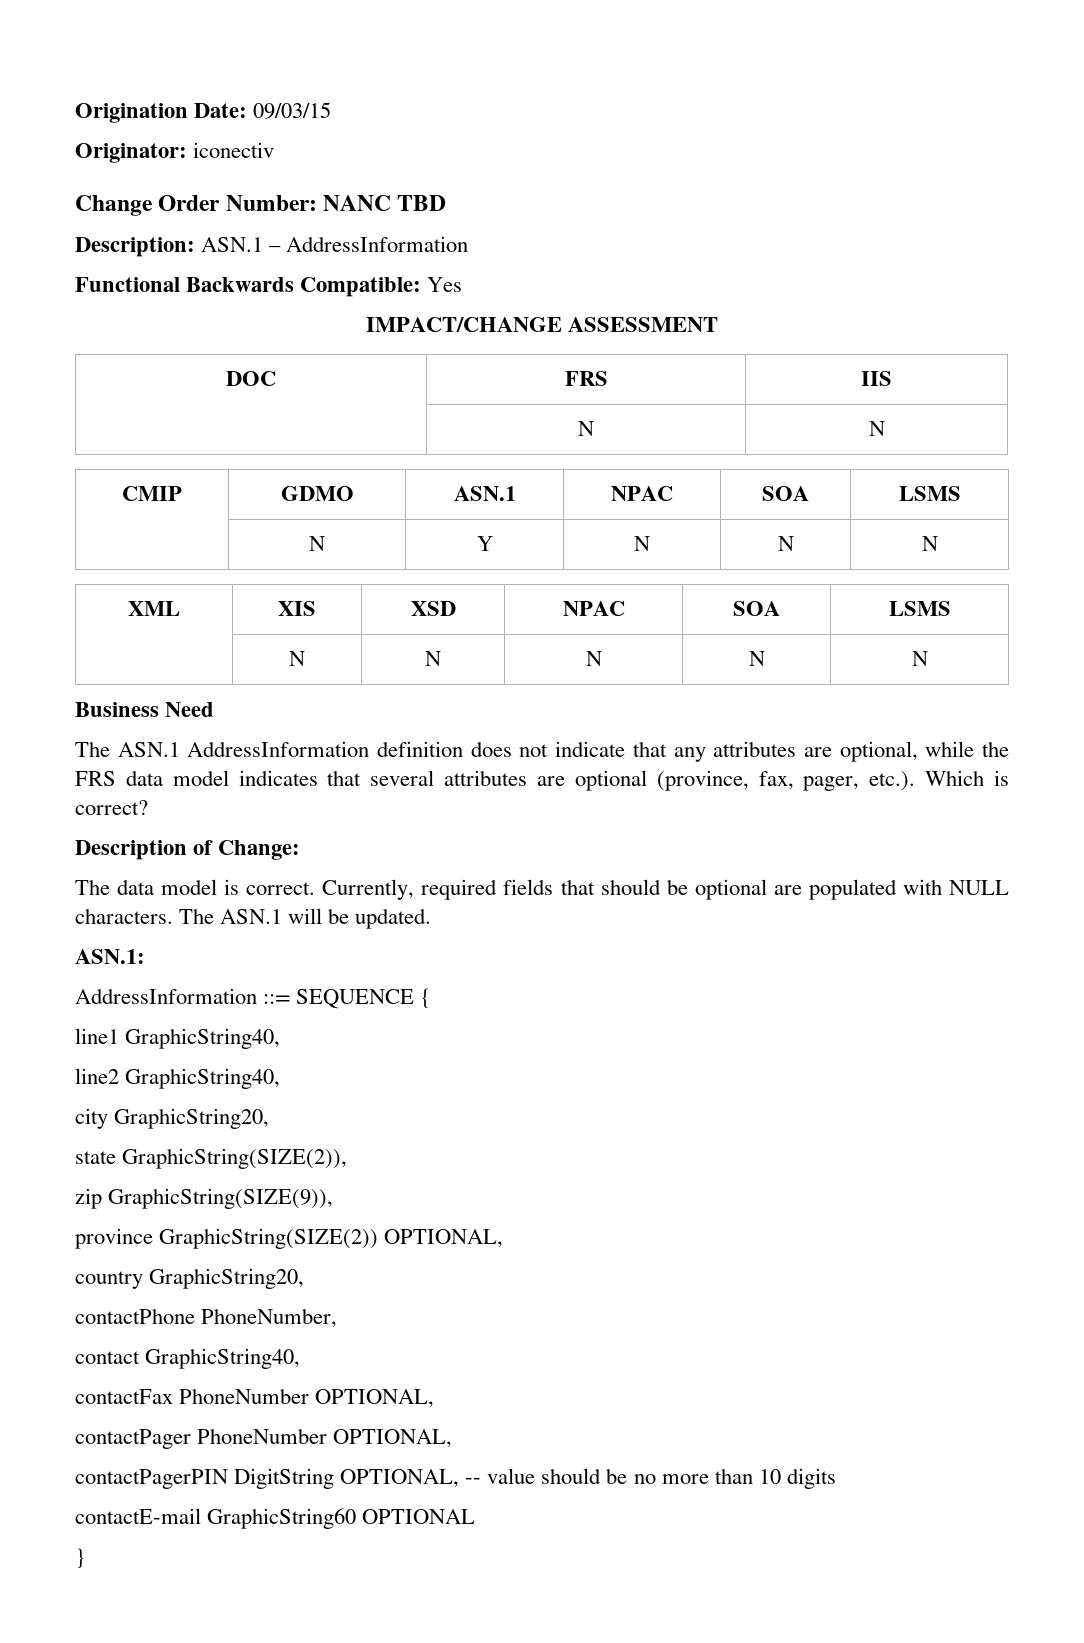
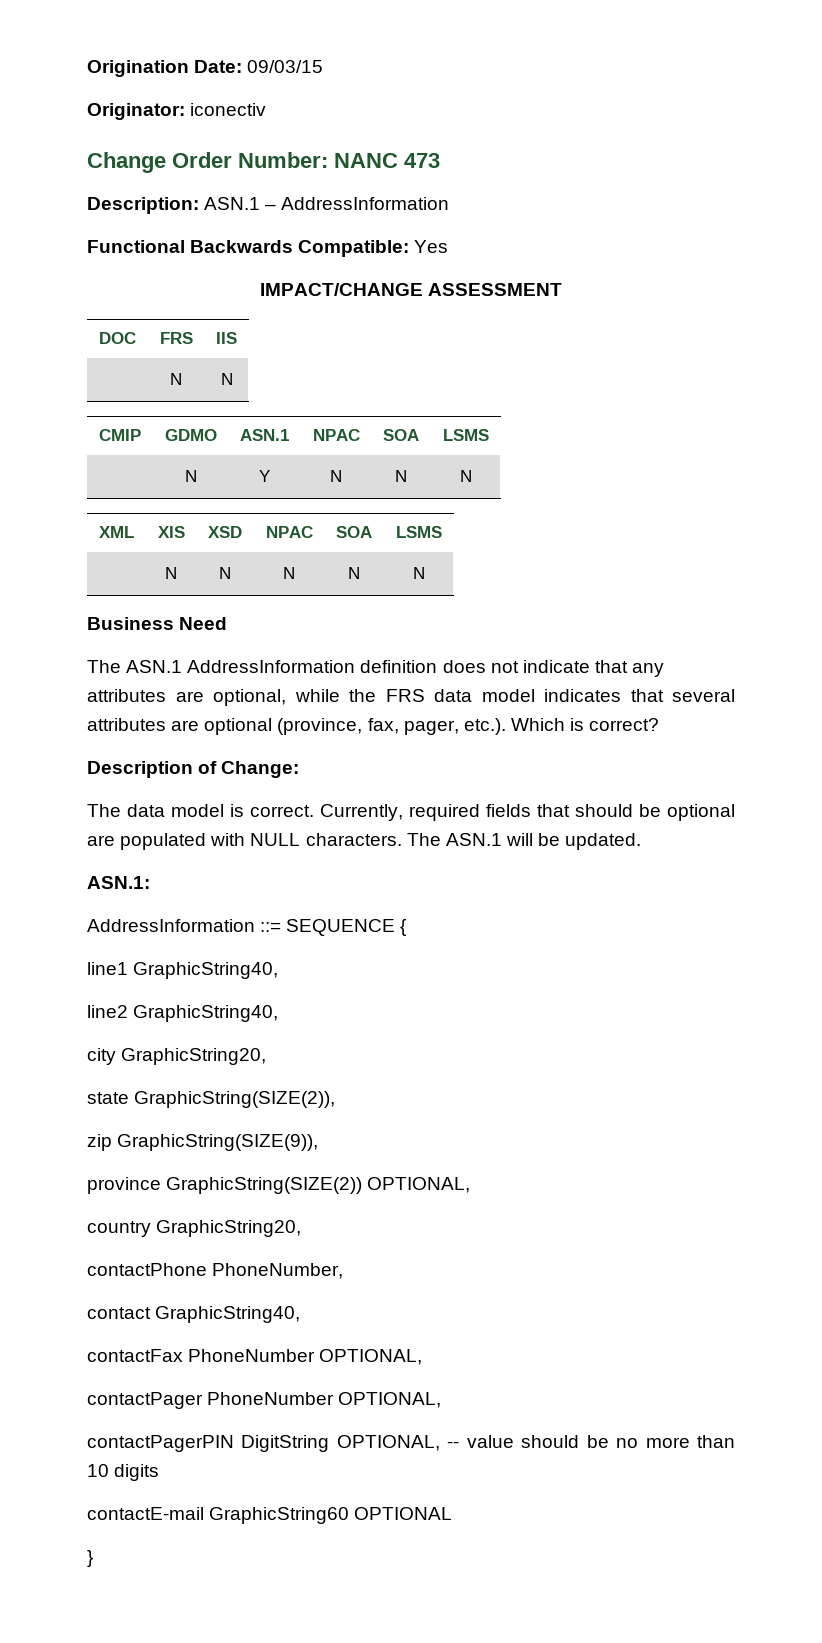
[397,195,447,211] TBD -> [404,153,440,168] 473

